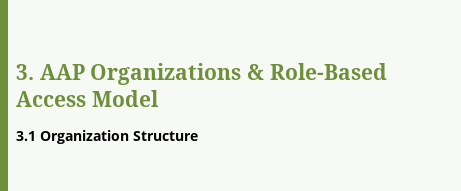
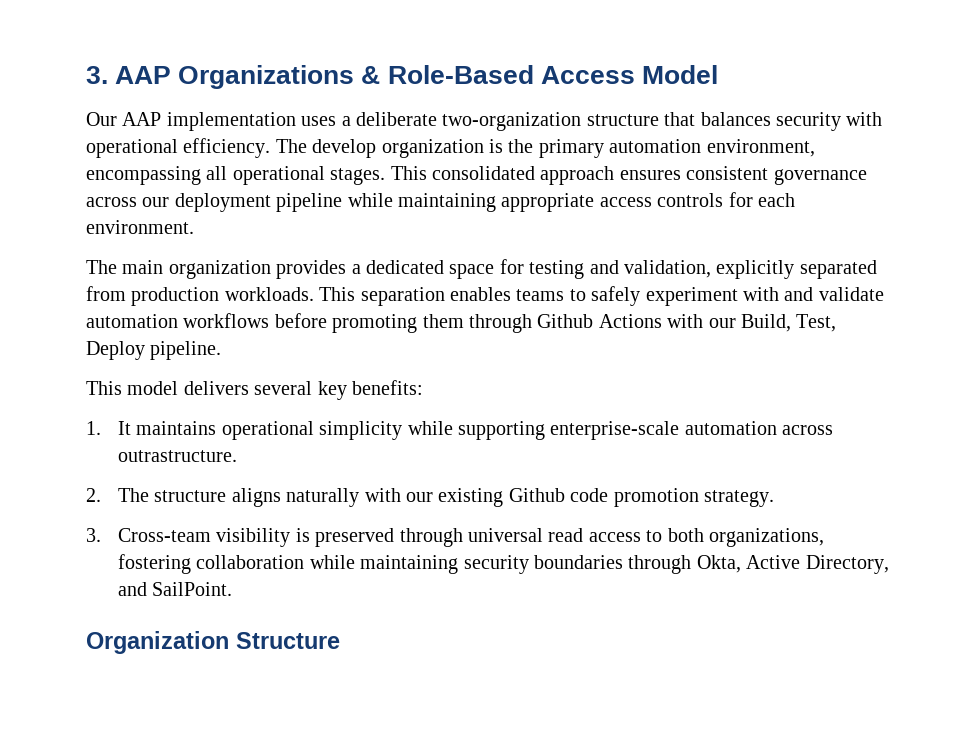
[16,131,36,141] 3.1 -> [86,112,883,131] [86,138,815,158] [86,166,867,185] [86,192,795,212] [86,220,194,234] [86,259,877,279] [86,286,884,306] [86,313,837,333] [86,341,222,360] [86,380,423,400] [86,421,834,440] [118,450,238,462] [86,488,775,507] [86,528,825,547] [118,554,889,574] [118,582,233,596] Our AAP implementation uses a deliberate two-organization structure that balances security with operational efficiency. The develop organization is the primary automation environment, encompassing all operational stages. This consolidated approach ensures consistent governance across our deployment pipeline while maintaining appropriate access controls for each environment. // The main organization provides a dedicated space for testing and validation, explicitly separated from production workloads. This separation enables teams to safely experiment with and validate automation workflows before promoting them through Github Actions with our Build, Test, Deploy pipeline. // This model delivers several key benefits: // 1. It maintains operational simplicity while supporting enterprise-scale automation across outrastructure. // 2. The structure aligns naturally with our existing Github code promotion strategy. // 3. Cross-team visibility is preserved through universal read access to both organizations, fostering collaboration while maintaining security boundaries through Okta, Active Directory, and SailPoint. //

